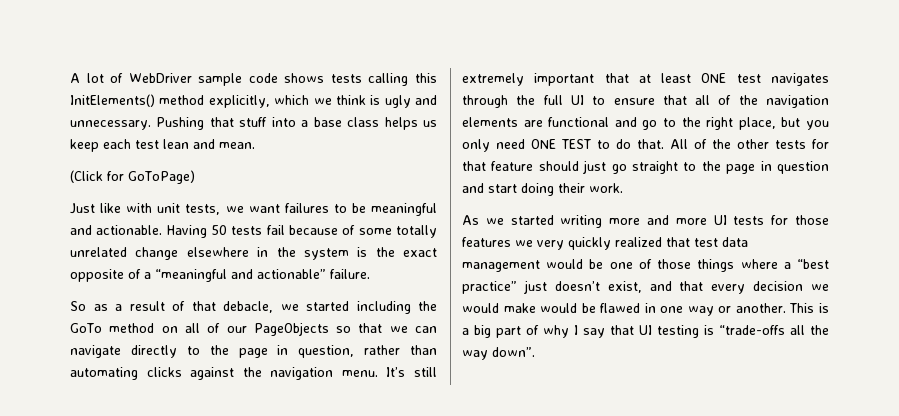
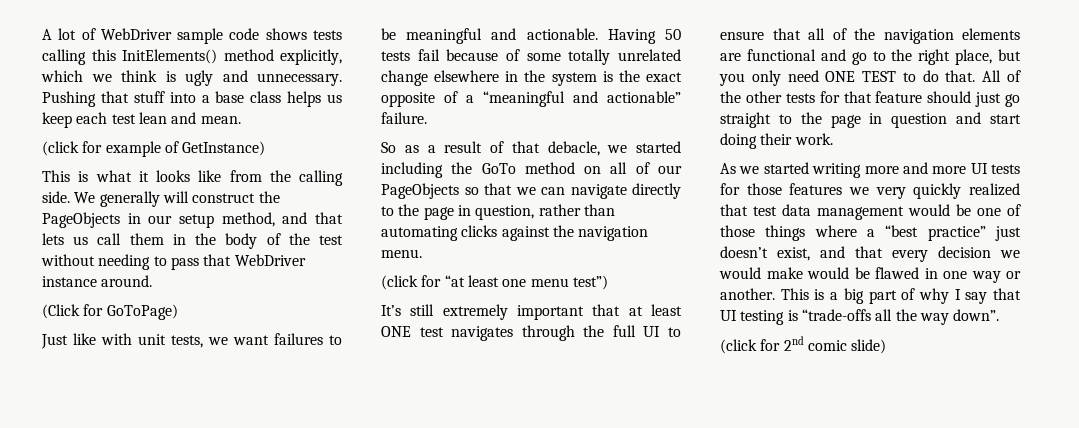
(255, 145) none -> [42,141,266,157] [42,170,343,186] [42,191,280,207] [42,212,343,228] [42,233,344,249] [41,254,306,270] [42,275,153,287] // (click for example of GetInstance) // This is what it looks like from the calling side. We generally will construct the PageObjects in our setup method, and that lets us call them in the body of the test without needing to pass that WebDriver instance around.
(378, 373) none -> [381,275,608,290] // (click for “at least one menu test”) //
(535, 352) none -> [720,336,887,354] // (click for 2nd comic slide)

